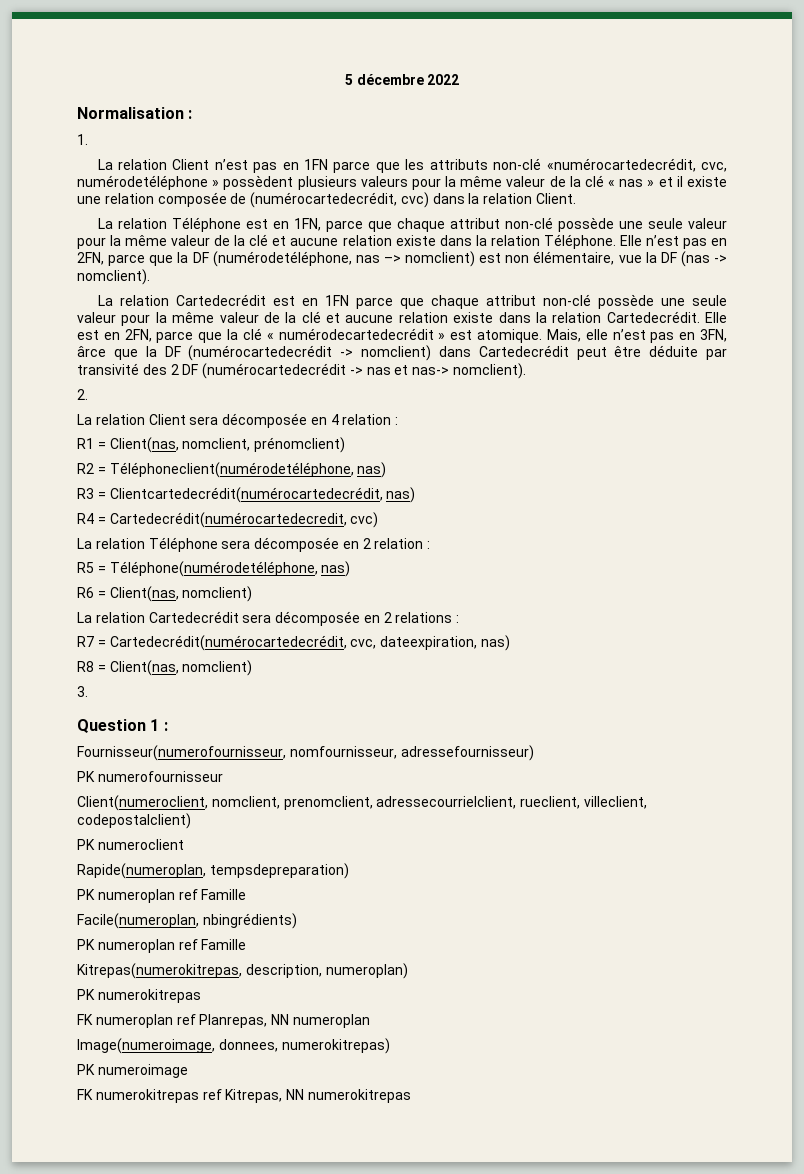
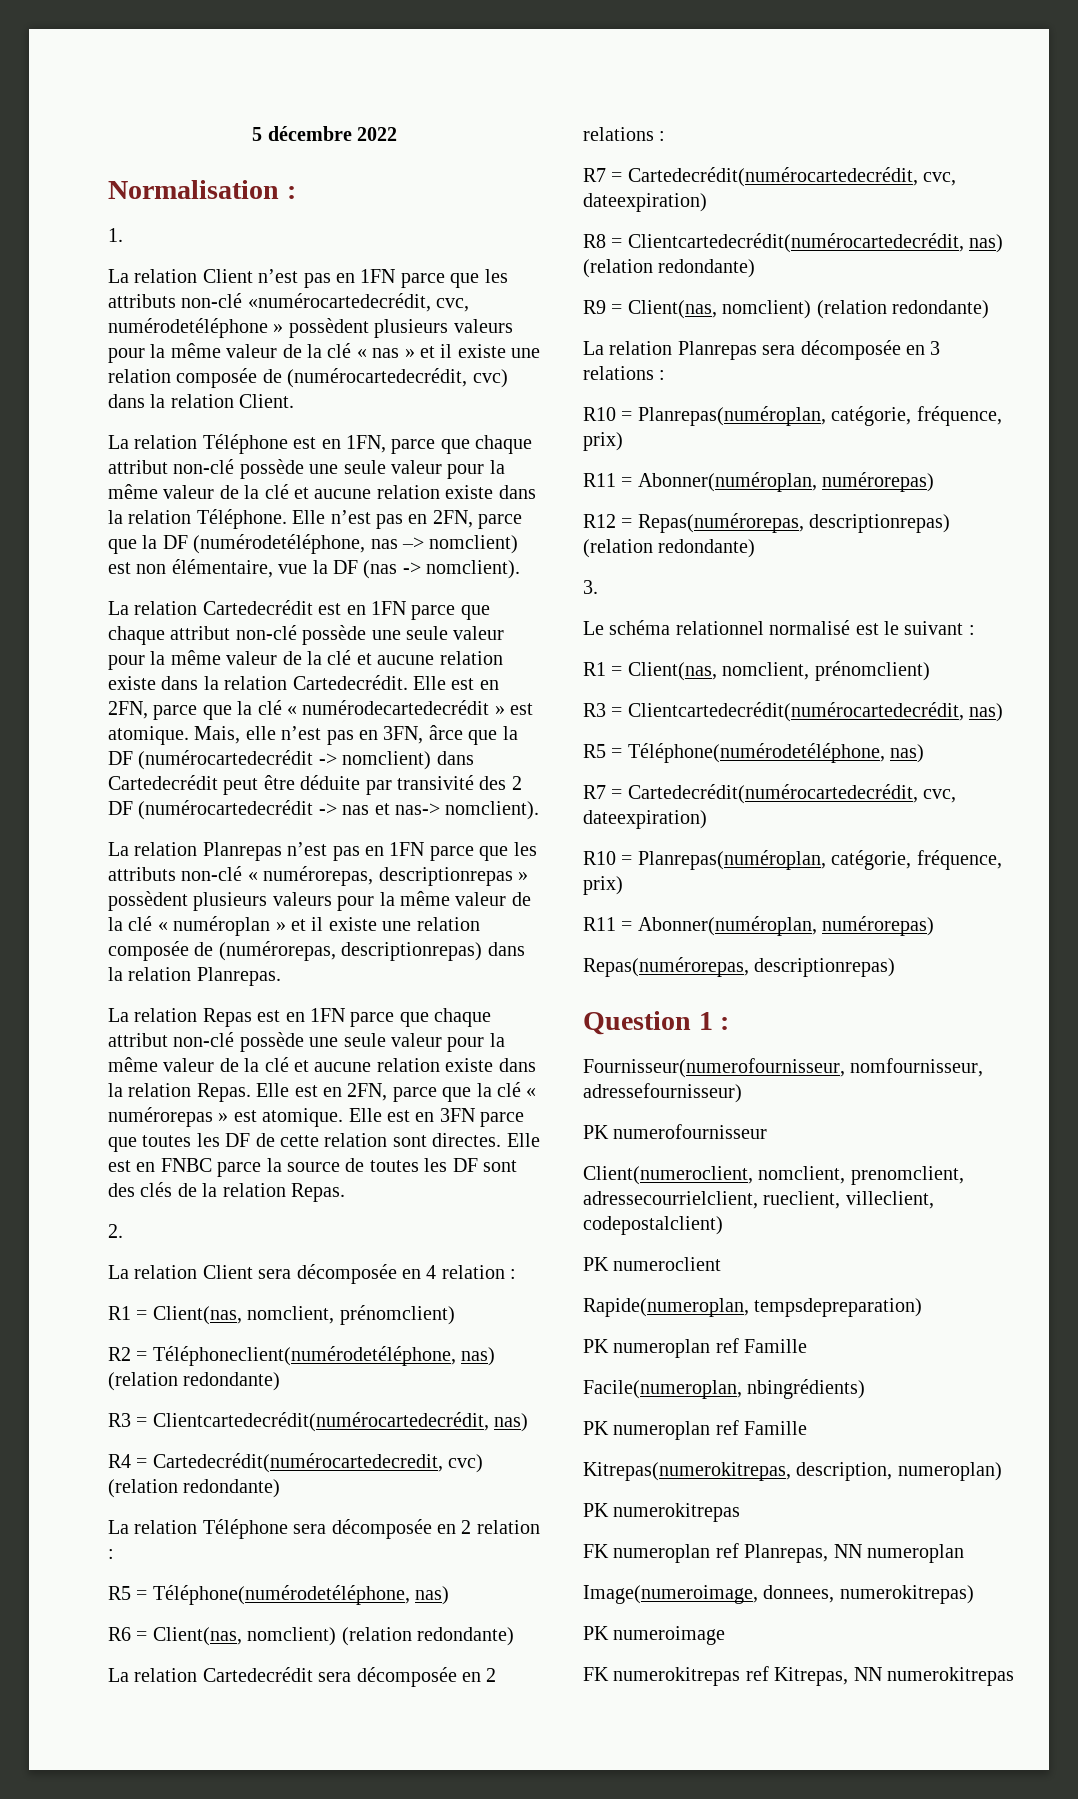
(527, 371) none -> [108,842,537,861] [108,866,528,886] [108,891,531,911] [108,916,480,936] [108,941,525,961] [108,967,281,986] [108,1008,492,1027] [108,1032,505,1052] [108,1057,536,1072] [108,1082,537,1102] [108,1107,525,1127] [108,1133,540,1152] [108,1158,517,1177] [108,1182,345,1202] // La relation Planrepas n’est pas en 1FN parce que les attributs non-clé « numérorepas, descriptionrepas » possèdent plusieurs valeurs pour la même valeur de la clé « numéroplan » et il existe une relation composée de (numérorepas, descriptionrepas) dans la relation Planrepas. // La relation Repas est en 1FN parce que chaque attribut non-clé possède une seule valeur pour la même valeur de la clé et aucune relation existe dans la relation Repas. Elle est en 2FN, parce que la clé « numérorepas » est atomique. Elle est en 3FN parce que toutes les DF de cette relation sont directes. Elle est en FNBC parce la source de toutes les DF sont des clés de la relation Repas.
(387, 470) none -> [108,1372,281,1391] (relation redondante)
(379, 520) none -> [108,1479,281,1498] (relation redondante)
(253, 594) none -> [341,1627,514,1646] (relation redondante)
[380,635,510,651] dateexpiration, nas) -> [583,193,707,212] dateexpiration)
[109,660,253,676] [77,686,88,697] Client(nas, nomclient) // 3. -> [627,233,1004,253] [583,259,756,278] [583,300,989,319] [583,340,941,360] [583,366,666,380] [583,406,1002,426] [583,432,623,451] [583,472,935,492] [583,513,951,533] [583,539,756,558] [583,580,598,594] [583,620,975,635] [583,661,930,681] [583,702,1004,722] [583,743,925,763] [583,784,957,804] [583,810,707,829] [583,850,1002,870] [583,876,623,895] [583,916,935,936] [583,957,896,977] Clientcartedecrédit(numérocartedecrédit, nas) (relation redondante) // R9 = Client(nas, nomclient) (relation redondante) // La relation Planrepas sera décomposée en 3 relations : // R10 = Planrepas(numéroplan, catégorie, fréquence, prix) // R11 = Abonner(numéroplan, numérorepas) // R12 = Repas(numérorepas, descriptionrepas) (relation redondante) // 3. // Le schéma relationnel normalisé est le suivant : // R1 = Client(nas, nomclient, prénomclient) // R3 = Clientcartedecrédit(numérocartedecrédit, nas) // R5 = Téléphone(numérodetéléphone, nas) // R7 = Cartedecrédit(numérocartedecrédit, cvc, dateexpiration) // R10 = Planrepas(numéroplan, catégorie, fréquence, prix) // R11 = Abonner(numéroplan, numérorepas) // Repas(numérorepas, descriptionrepas)

